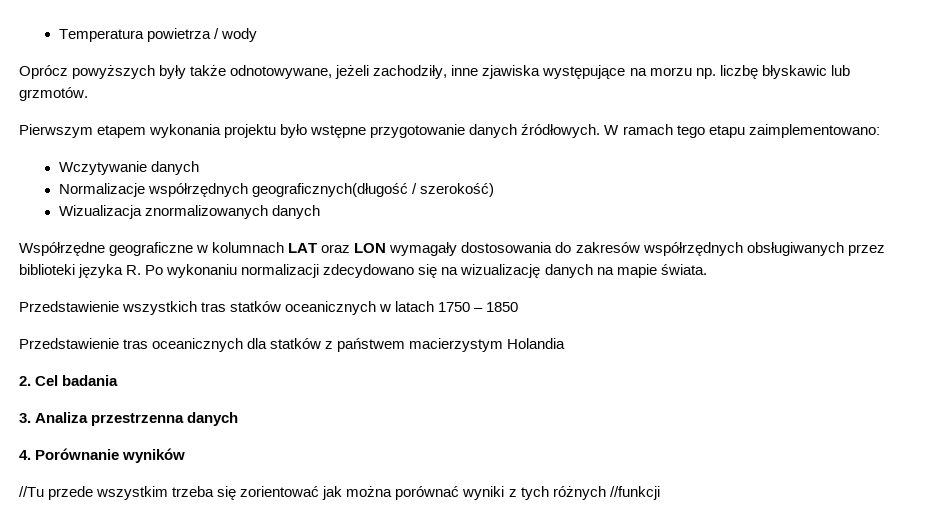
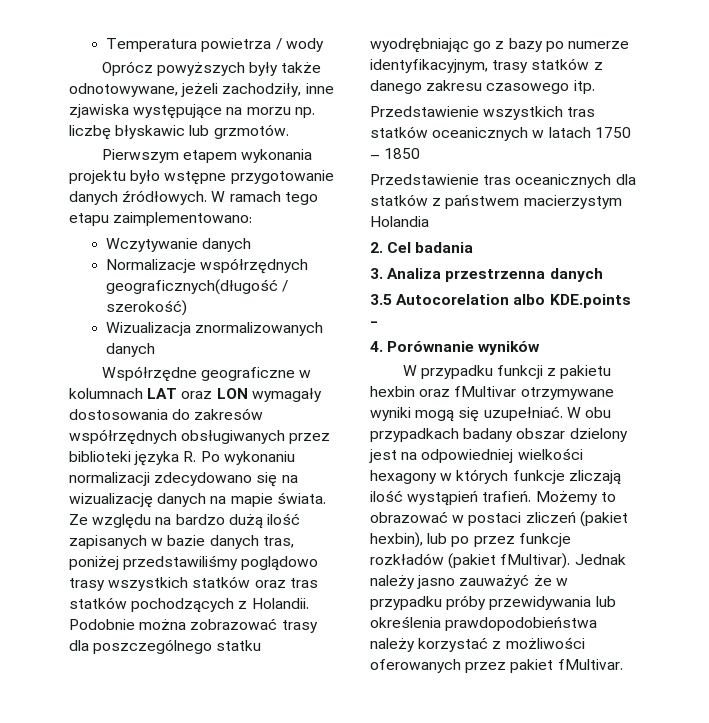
(707, 269) none -> [69,513,300,529] [69,535,294,549] [69,555,319,571] [69,576,318,591] [69,597,309,613] [69,618,318,633] [69,639,262,654] [370,38,629,53] [370,58,603,73] [370,80,595,94] Ze względu na bardzo dużą ilość zapisanych w bazie danych tras, poniżej przedstawiliśmy poglądowo trasy wszystkich statków oraz tras statków pochodzących z Holandii. Podobnie można zobrazować trasy dla poszczególnego statku wyodrębniając go z bazy po numerze identyfikacyjnym, trasy statków z danego zakresu czasowego itp.
[19,448,186,463] [19,486,660,500] 4. Porównanie wyników // //Tu przede wszystkim trzeba się zorientować jak można porównać wyniki z tych różnych //funkcji -> [370,294,631,308] [370,321,378,326] [370,341,541,355] [402,365,612,379] [370,386,614,400] [370,406,611,422] [370,428,628,442] [369,448,583,463] [370,469,621,485] [370,490,616,506] [370,511,628,527] [370,532,571,548] [370,553,626,569] [370,574,568,589] [370,595,616,610] [370,616,598,631] [370,637,585,652] [370,659,623,673] 3.5 Autocorelation albo KDE.points - // 4. Porównanie wyników // W przypadku funkcji z pakietu hexbin oraz fMultivar otrzymywane wyniki mogą się uzupełniać. W obu przypadkach badany obszar dzielony jest na odpowiedniej wielkości hexagony w których funkcje zliczają ilość wystąpień trafień. Możemy to obrazować w postaci zliczeń (pakiet hexbin), lub po przez funkcje rozkładów (pakiet fMultivar). Jednak należy jasno zauważyć że w przypadku próby przewidywania lub określenia prawdopodobieństwa należy korzystać z możliwości oferowanych przez pakiet fMultivar.

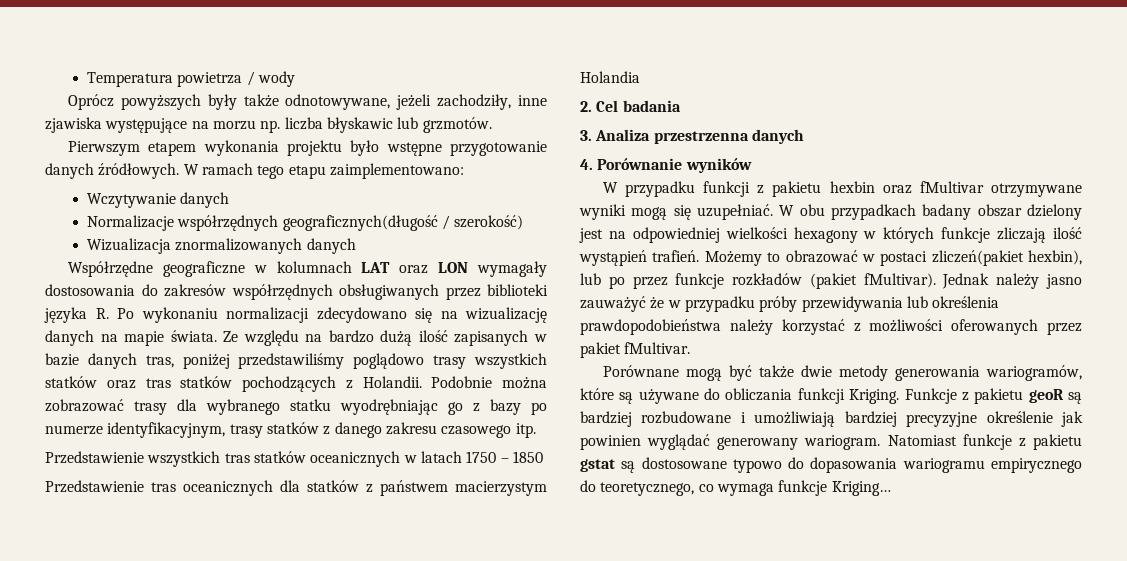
[69,125,111,140] liczbę -> [284,117,323,130] liczba
[93,639,213,654] poszczególnego -> [206,399,280,415] wybranego
[370,294,631,308] [370,321,378,326] // 3.5 Autocorelation albo KDE.points - -> (804, 136) none
[525,511,628,527] zliczeń (pakiet -> [931,250,1024,266] zliczeń(pakiet
(623, 664) none -> [602,365,1082,381] [580,388,1082,404] [580,411,1083,427] [580,434,1082,450] [580,457,1082,473] [580,480,891,496] // Porównane mogą być także dwie metody generowania wariogramów, które są używane do obliczania funkcji Kriging. Funkcje z pakietu geoR są bardziej rozbudowane i umożliwiają bardziej precyzyjne określenie jak powinien wyglądać generowany wariogram. Natomiast funkcje z pakietu gstat są dostosowane typowo do dopasowania wariogramu empirycznego do teoretycznego, co wymaga funkcje Kriging…

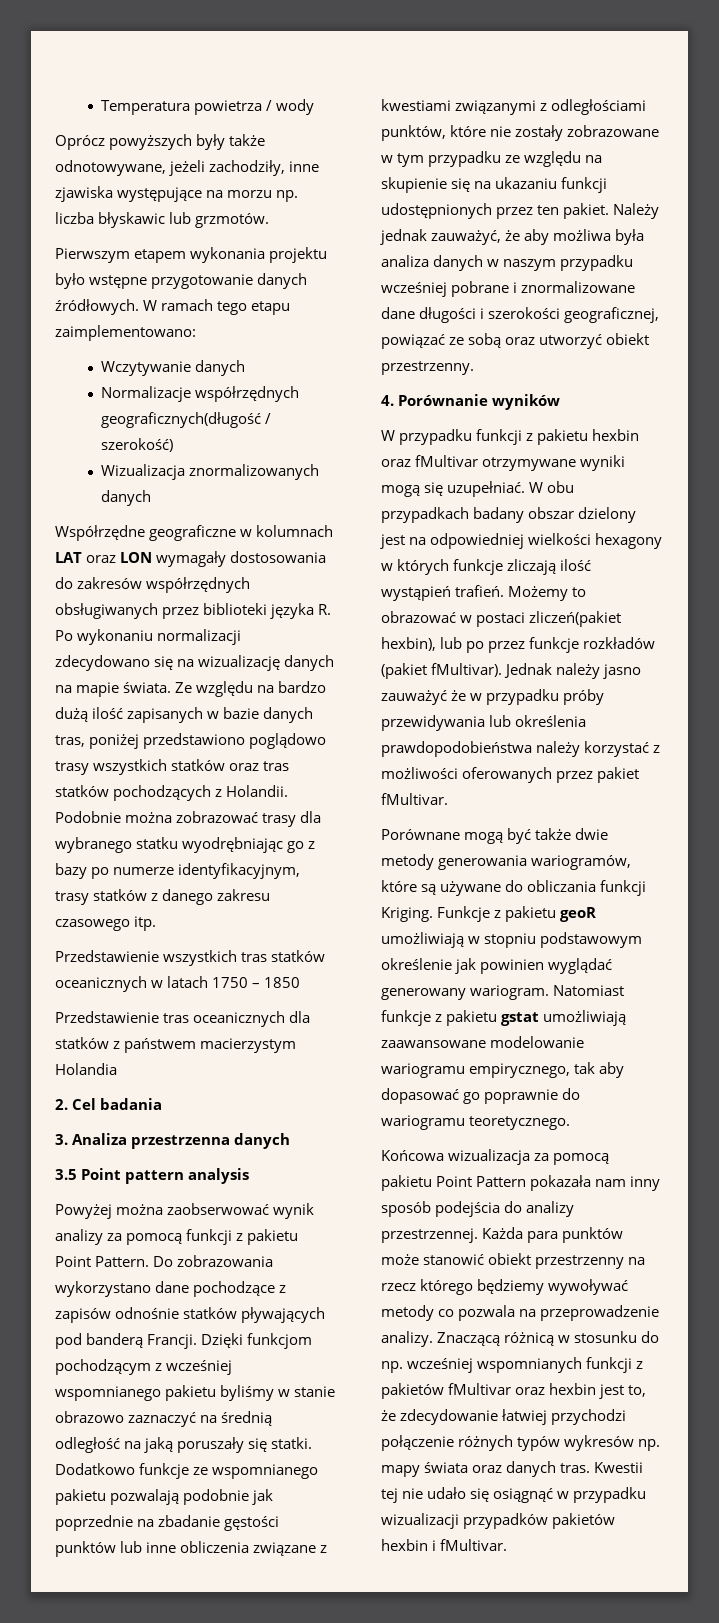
[238,353,345,369] przedstawiliśmy -> [143,733,246,749] przedstawiono
(804, 136) none -> [55,1168,250,1184] [55,1203,315,1219] [55,1229,299,1245] [55,1255,274,1267] [55,1281,287,1297] [55,1307,326,1323] [55,1333,313,1349] [55,1359,233,1375] [55,1385,336,1401] [55,1411,273,1427] [55,1437,313,1453] [55,1463,319,1479] [55,1489,274,1505] [55,1515,280,1531] [55,1541,328,1557] [381,99,647,115] [381,125,660,141] [381,151,603,167] [381,177,608,193] [381,203,660,219] [380,229,645,245] [381,255,634,271] [381,281,636,297] [381,307,660,323] [381,333,650,349] [381,361,474,375] // 3.5 Point pattern analysis // Powyżej można zaobserwować wynik analizy za pomocą funkcji z pakietu Point Pattern. Do zobrazowania wykorzystano dane pochodzące z zapisów odnośnie statków pływających pod banderą Francji. Dzięki funkcjom pochodzącym z wcześniej wspomnianego pakietu byliśmy w stanie obrazowo zaznaczyć na średnią odległość na jaką poruszały się statki. Dodatkowo funkcje ze wspomnianego pakietu pozwalają podobnie jak poprzednie na zbadanie gęstości punktów lub inne obliczenia związane z kwestiami związanymi z odległościami punktów, które nie zostały zobrazowane w tym przypadku ze względu na skupienie się na ukazaniu funkcji udostępnionych przez ten pakiet. Należy jednak zauważyć, że aby możliwa była analiza danych w naszym przypadku wcześniej pobrane i znormalizowane dane długości i szerokości geograficznej, powiązać ze sobą oraz utworzyć obiekt przestrzenny.
[1068,392,1082,404] [580,411,978,427] są bardziej rozbudowane i umożliwiają bardziej precyzyjne -> [381,932,643,948] umożliwiają w stopniu podstawowym
[621,457,1082,473] [580,480,891,496] są dostosowane typowo do dopasowania wariogramu empirycznego do teoretycznego, co wymaga funkcje Kriging… -> [543,1010,627,1026] [381,1036,585,1048] [381,1062,625,1078] [381,1088,581,1104] [381,1115,571,1130] [381,1149,610,1165] [381,1175,661,1191] [381,1201,575,1217] [381,1227,624,1243] [381,1253,646,1269] [381,1279,629,1295] [381,1305,660,1321] [381,1331,660,1347] [381,1357,644,1373] [381,1383,647,1399] [381,1409,627,1425] [381,1435,661,1451] [381,1461,644,1477] [381,1487,647,1503] [381,1513,616,1529] [381,1539,508,1551] umożliwiają zaawansowane modelowanie wariogramu empirycznego, tak aby dopasować go poprawnie do wariogramu teoretycznego. // Końcowa wizualizacja za pomocą pakietu Point Pattern pokazała nam inny sposób podejścia do analizy przestrzennej. Każda para punktów może stanowić obiekt przestrzenny na rzecz którego będziemy wywoływać metody co pozwala na przeprowadzenie analizy. Znaczącą różnicą w stosunku do np. wcześniej wspomnianych funkcji z pakietów fMultivar oraz hexbin jest to, że zdecydowanie łatwiej przychodzi połączenie różnych typów wykresów np. mapy świata oraz danych tras. Kwestii tej nie udało się osiągnąć w przypadku wizualizacji przypadków pakietów hexbin i fMultivar.

